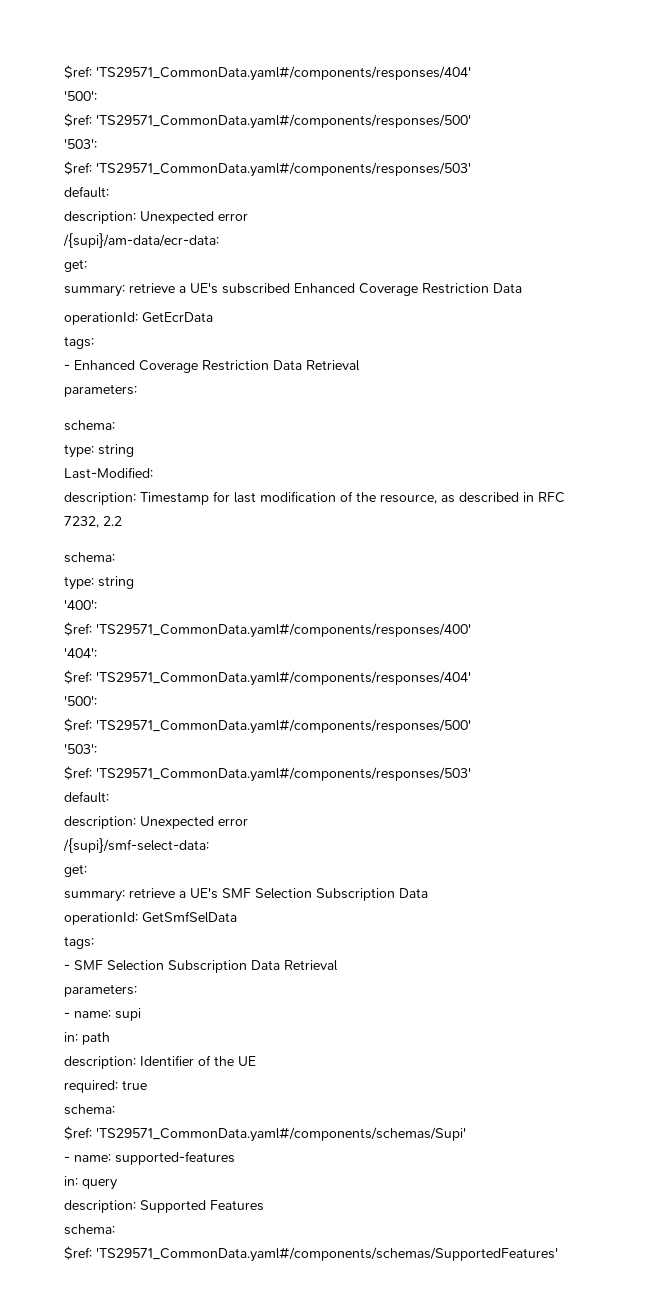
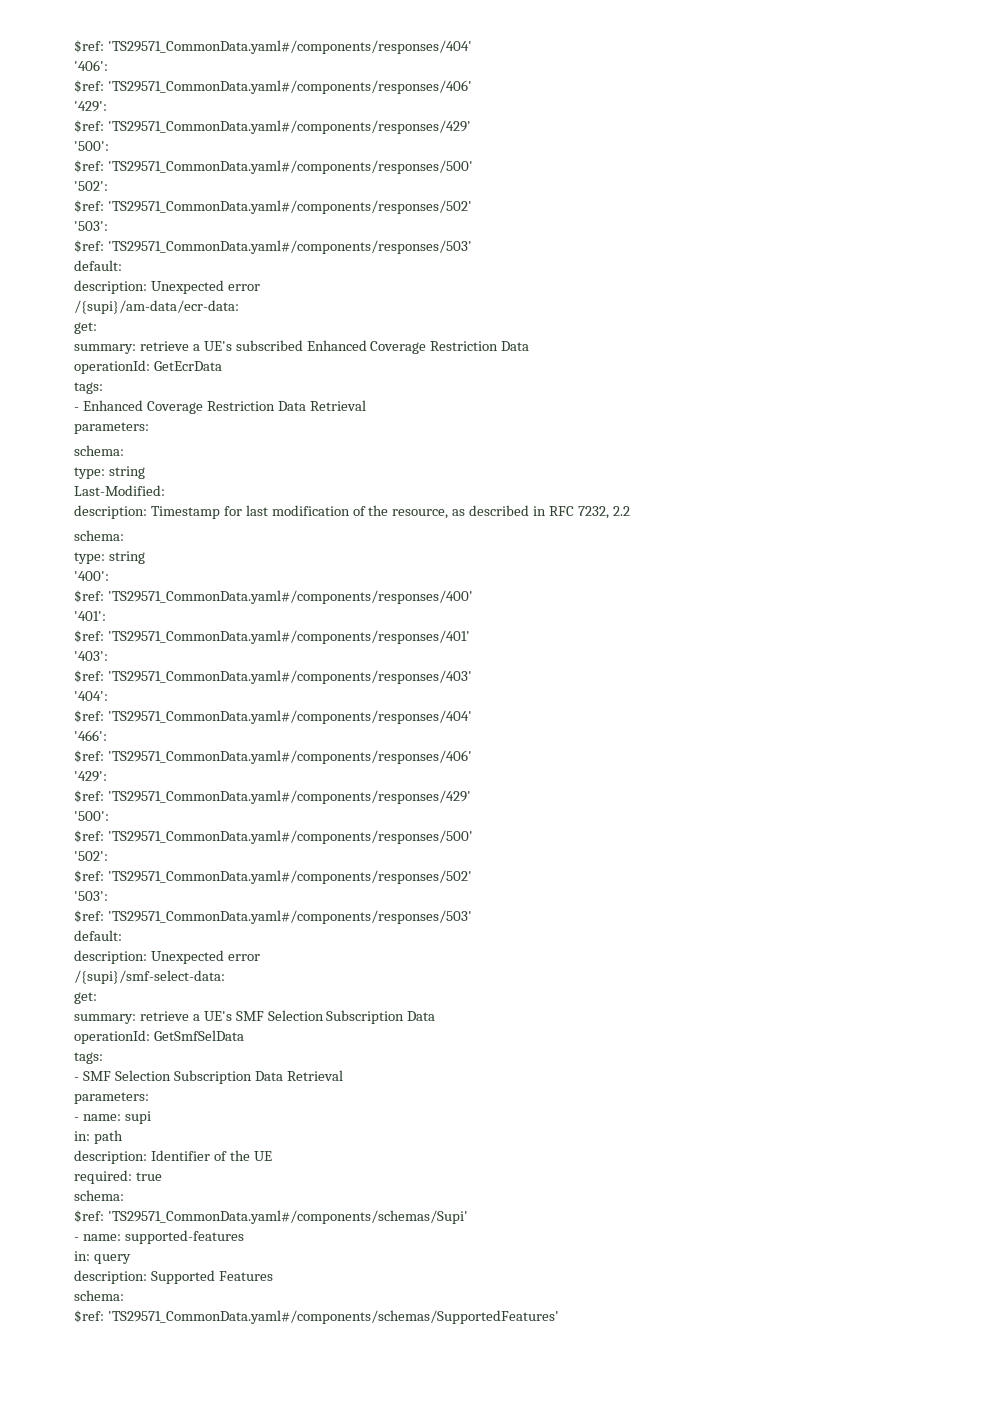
[64,65,471,81] [64,91,97,101] [64,113,471,129] $ref: 'TS29571_CommonData.yaml#/components/responses/404' // '500': // $ref: 'TS29571_CommonData.yaml#/components/responses/500' -> [74,40,472,54] [74,60,108,71] [74,80,472,94] [74,101,107,112] [74,120,471,134] [74,141,109,151] [74,160,473,174] [74,181,108,191] [74,200,472,214] $ref: 'TS29571_CommonData.yaml#/components/responses/404' // '406': // $ref: 'TS29571_CommonData.yaml#/components/responses/406' // '429': // $ref: 'TS29571_CommonData.yaml#/components/responses/429' // '500': // $ref: 'TS29571_CommonData.yaml#/components/responses/500' // '502': // $ref: 'TS29571_CommonData.yaml#/components/responses/502'
[64,648,97,658] [64,670,471,686] [64,696,97,706] [64,718,471,734] '404': // $ref: 'TS29571_CommonData.yaml#/components/responses/404' // '500': // $ref: 'TS29571_CommonData.yaml#/components/responses/500' -> [74,611,106,621] [74,630,470,644] [74,651,108,661] [74,670,472,684] [74,691,108,701] [74,710,472,724] [74,730,107,741] [74,750,472,764] [74,771,107,782] [74,790,471,804] [74,811,109,821] [74,830,473,844] [74,851,108,861] [74,870,472,884] '401': // $ref: 'TS29571_CommonData.yaml#/components/responses/401' // '403': // $ref: 'TS29571_CommonData.yaml#/components/responses/403' // '404': // $ref: 'TS29571_CommonData.yaml#/components/responses/404' // '466': // $ref: 'TS29571_CommonData.yaml#/components/responses/406' // '429': // $ref: 'TS29571_CommonData.yaml#/components/responses/429' // '500': // $ref: 'TS29571_CommonData.yaml#/components/responses/500' // '502': // $ref: 'TS29571_CommonData.yaml#/components/responses/502'

